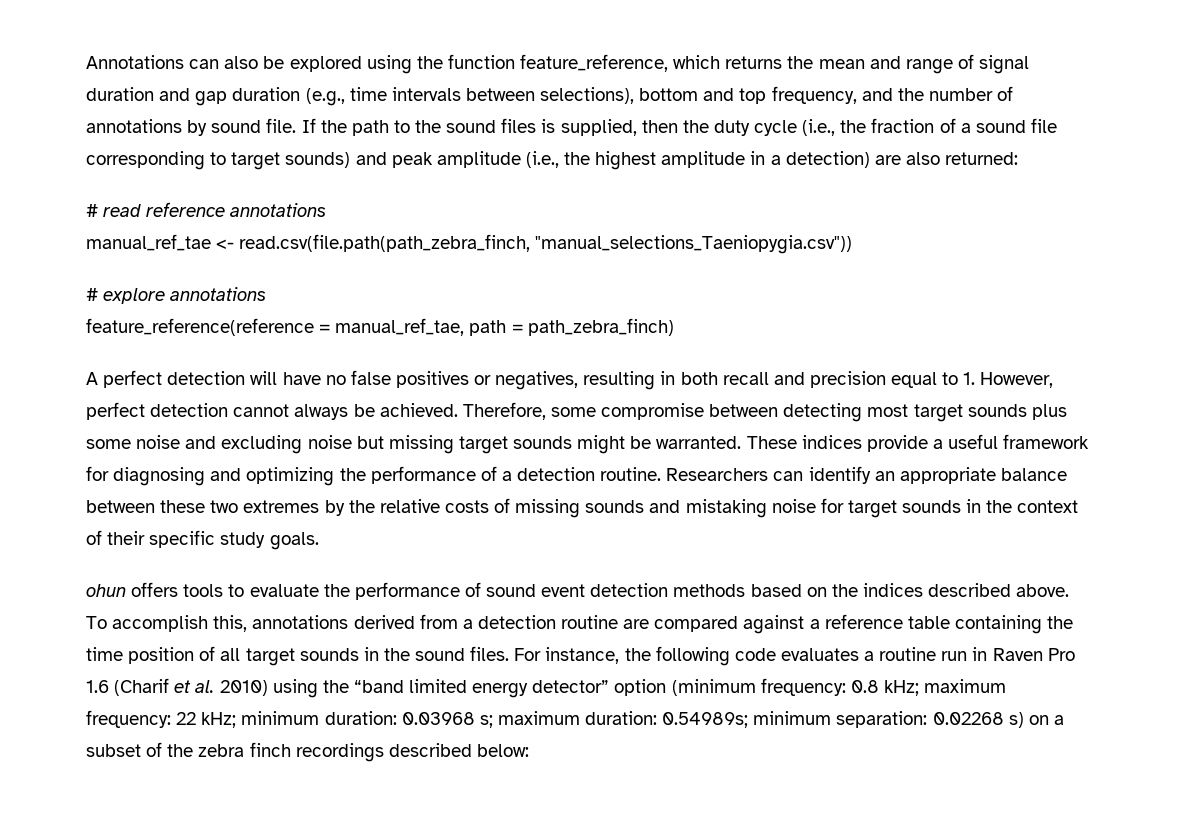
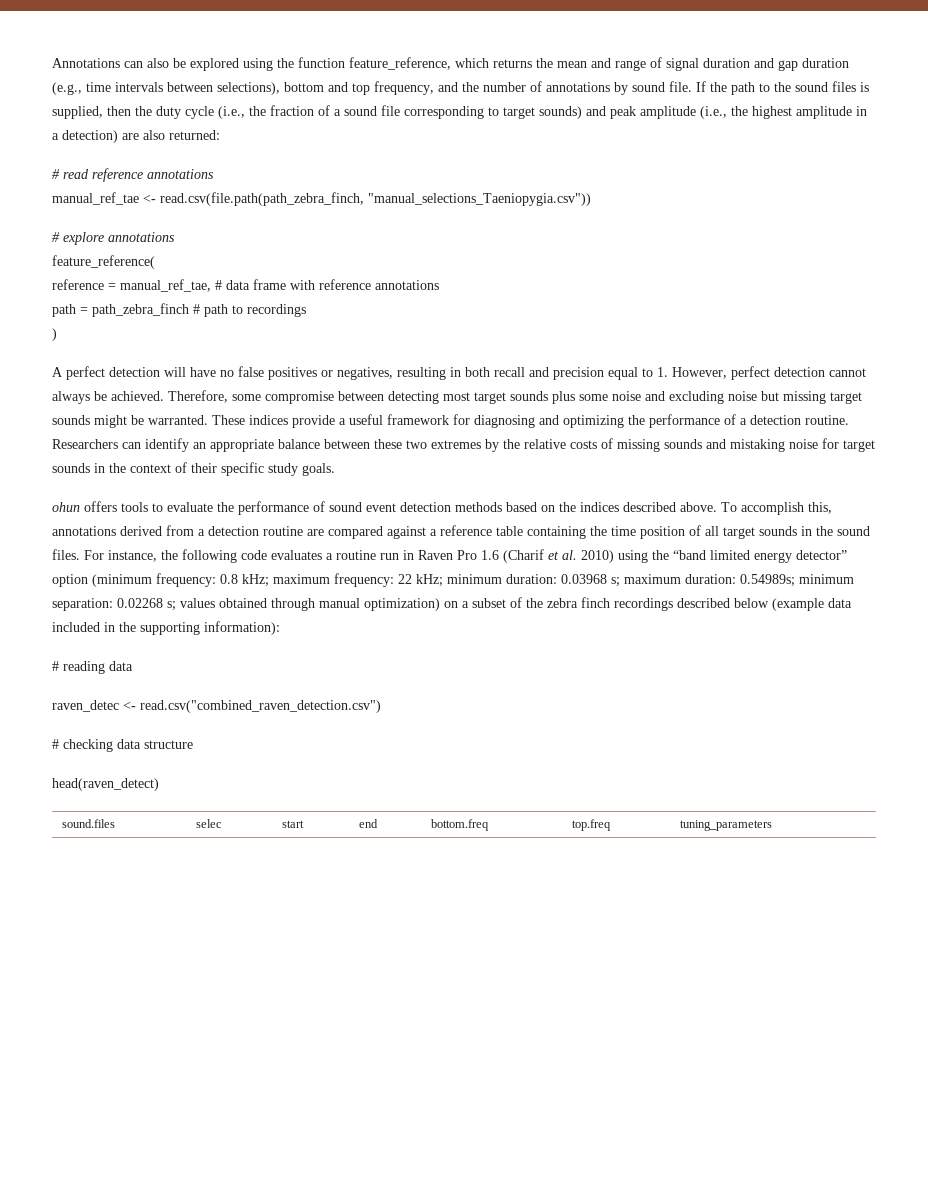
[86,318,674,336] feature_reference(reference = manual_ref_tae, path = path_zebra_finch) -> [52,255,155,269] [52,279,439,292] [52,303,306,317] [52,328,57,341] feature_reference( // reference = manual_ref_tae, # data frame with reference annotations // path = path_zebra_finch # path to recordings // )
[1008,712,1024,728] s) -> [167,598,440,611] s; values obtained through manual optimization)
[476,744,529,757] below: -> [734,598,852,611] [52,621,280,635] [52,661,133,674] [52,700,381,713] [52,739,193,752] [52,778,159,791] [62,819,116,828] [196,819,223,828] [282,820,305,828] [359,819,379,828] [431,819,490,831] [572,819,612,831] [680,820,773,831] below (example data included in the supporting information): // # reading data // raven_detec <- read.csv("combined_raven_detection.csv") // # checking data structure // head(raven_detect) // sound.files | selec | start | end | bottom.freq | top.freq | tuning_parameters

